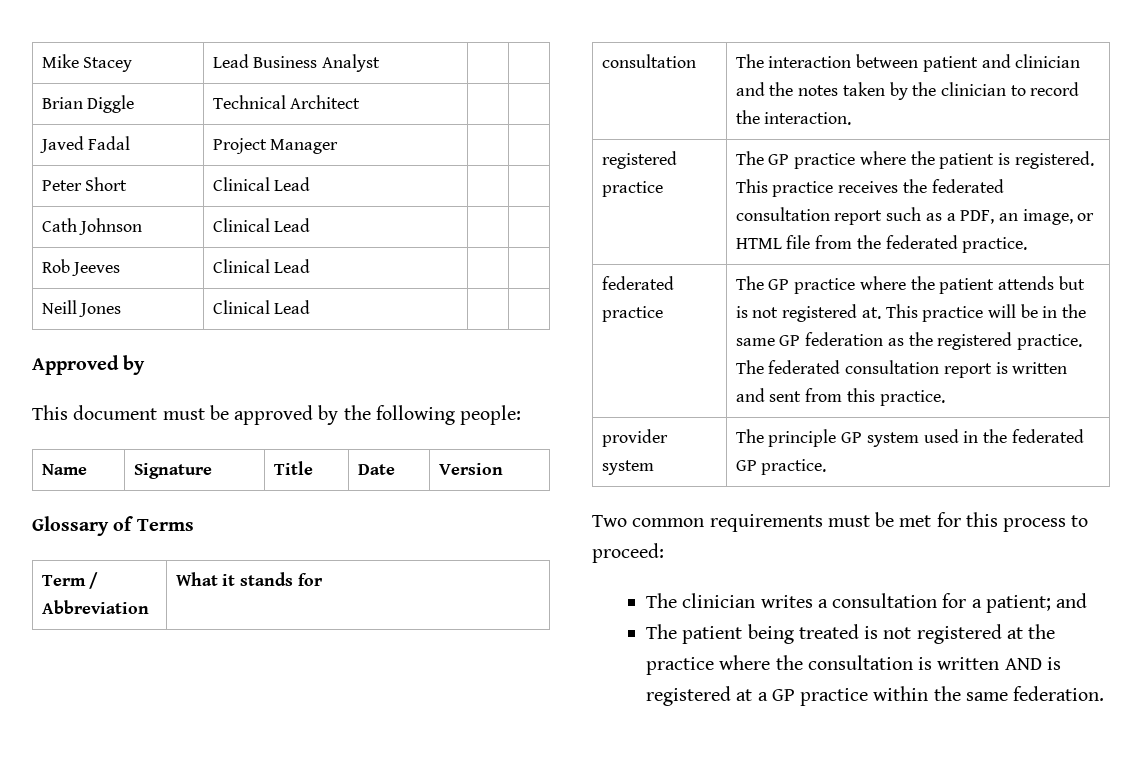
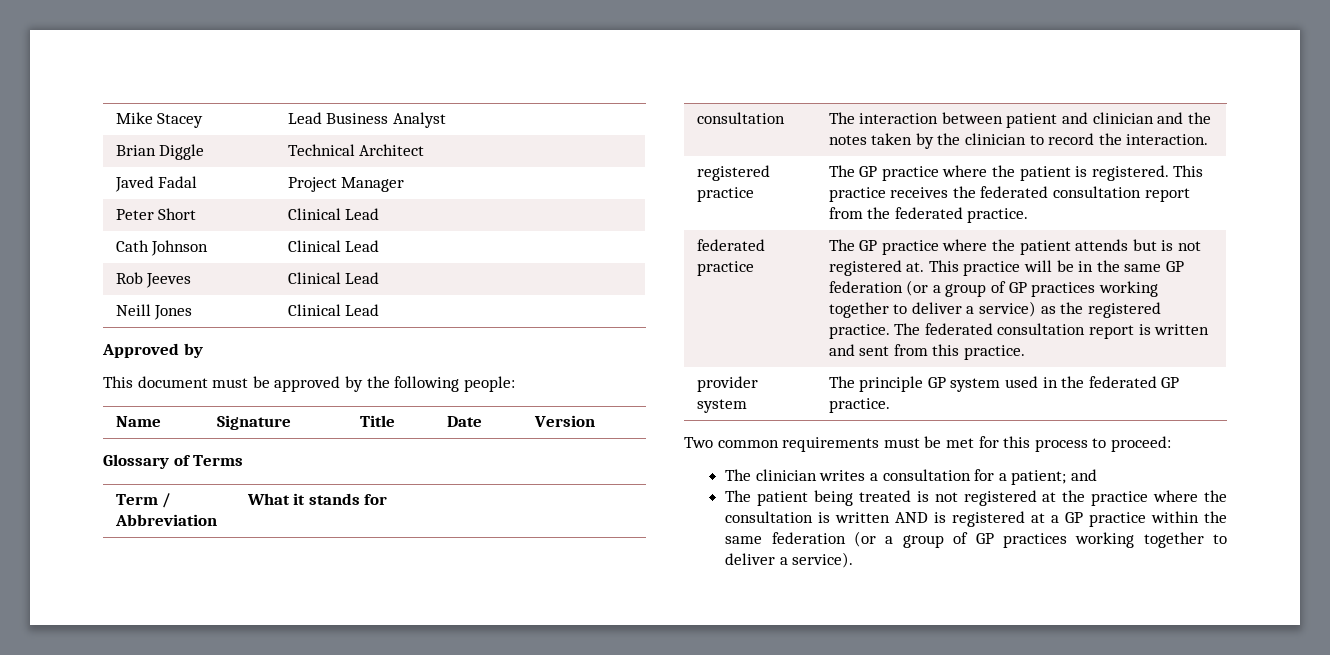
[886,207,1095,225] [735,235,811,249] such as a PDF, an image, or HTML file -> (1190, 195) none
(884, 339) none -> [906,280,1158,297] [828,301,1037,318] (or a group of GP practices working together to deliver a service)
[1013,686,1105,701] federation. -> [771,531,1227,548] [725,552,854,568] federation (or a group of GP practices working together to deliver a service).

